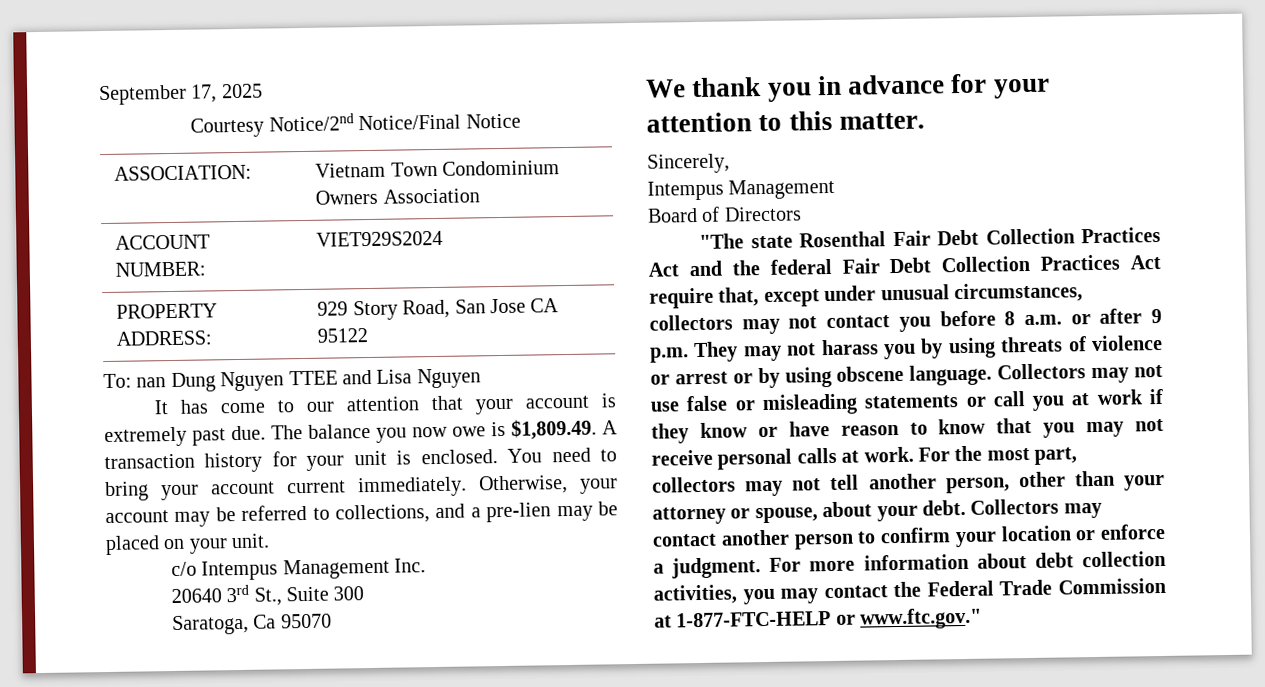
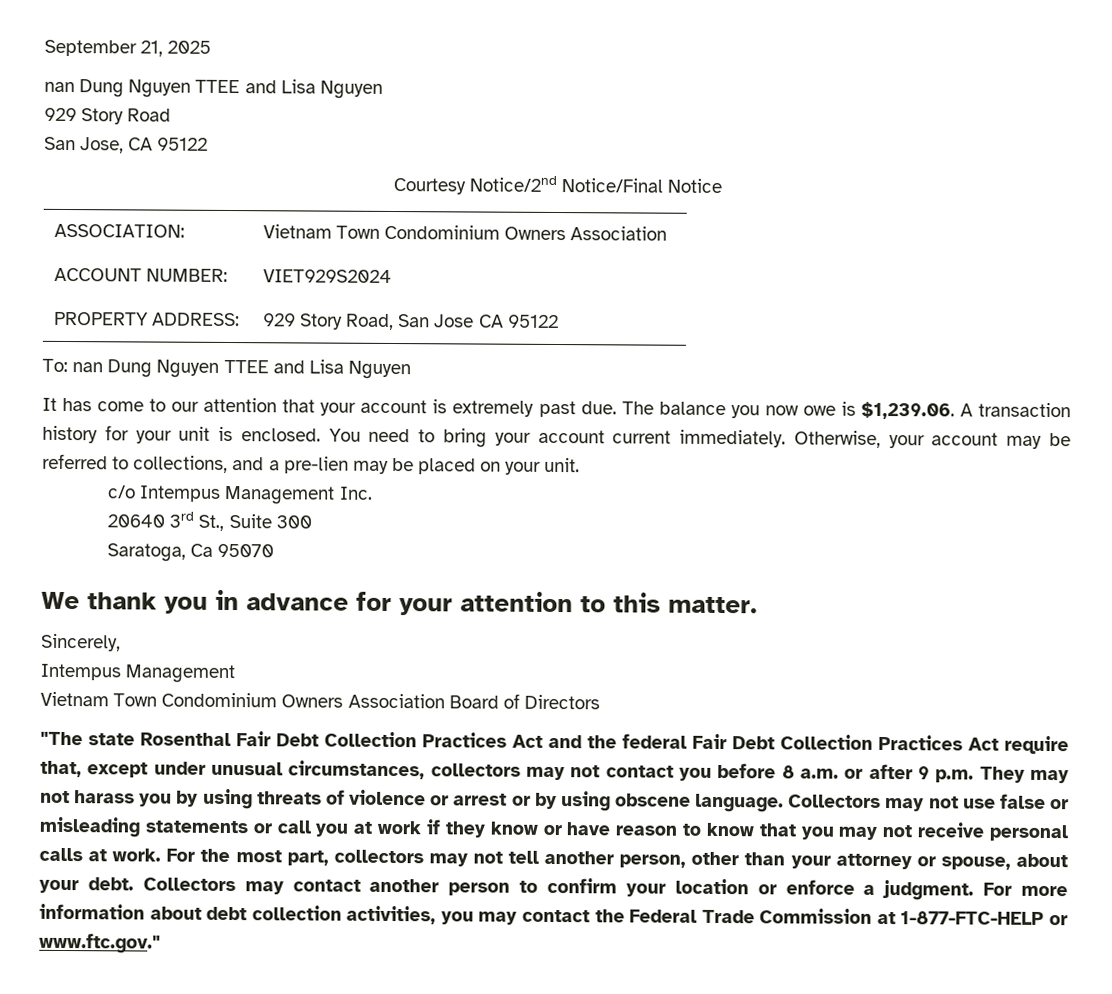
[191,84,218,103] 17, -> [140,40,164,57] 21,
(263, 91) none -> [44,79,383,99] [44,107,172,125] [44,136,209,154] // nan Dung Nguyen TTEE and Lisa Nguyen // 929 Story Road // San Jose, CA 95122
[511,418,597,440] $1,809.49. -> [860,401,955,420] $1,239.06.
(836, 189) none -> [40,691,445,709] Vietnam Town Condominium Owners Association

